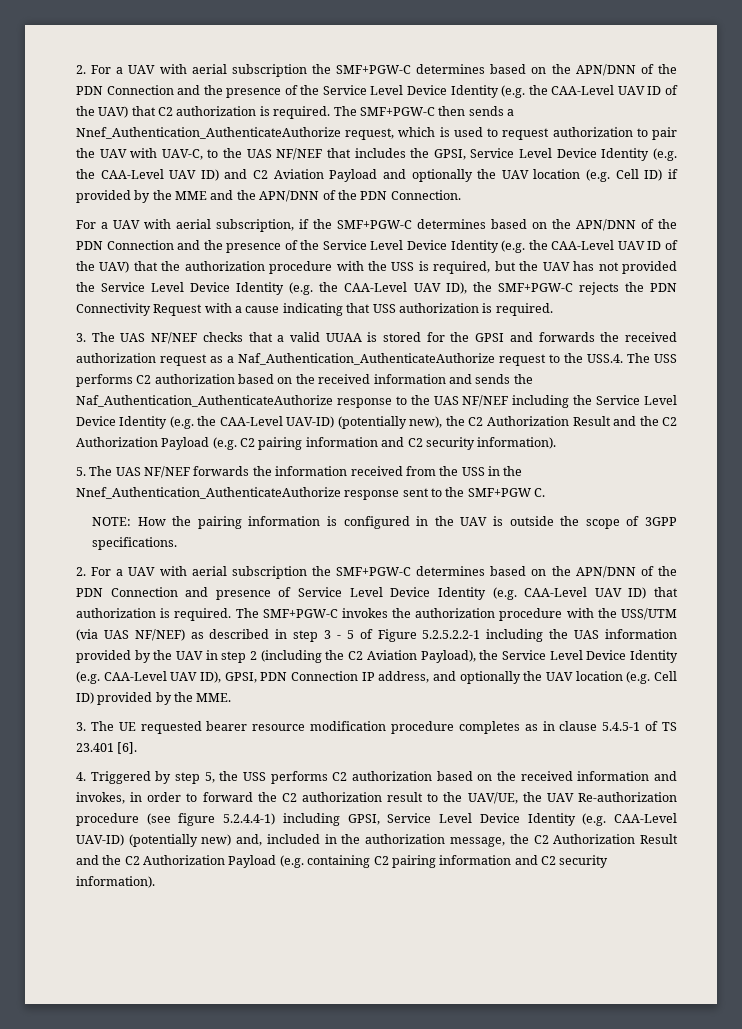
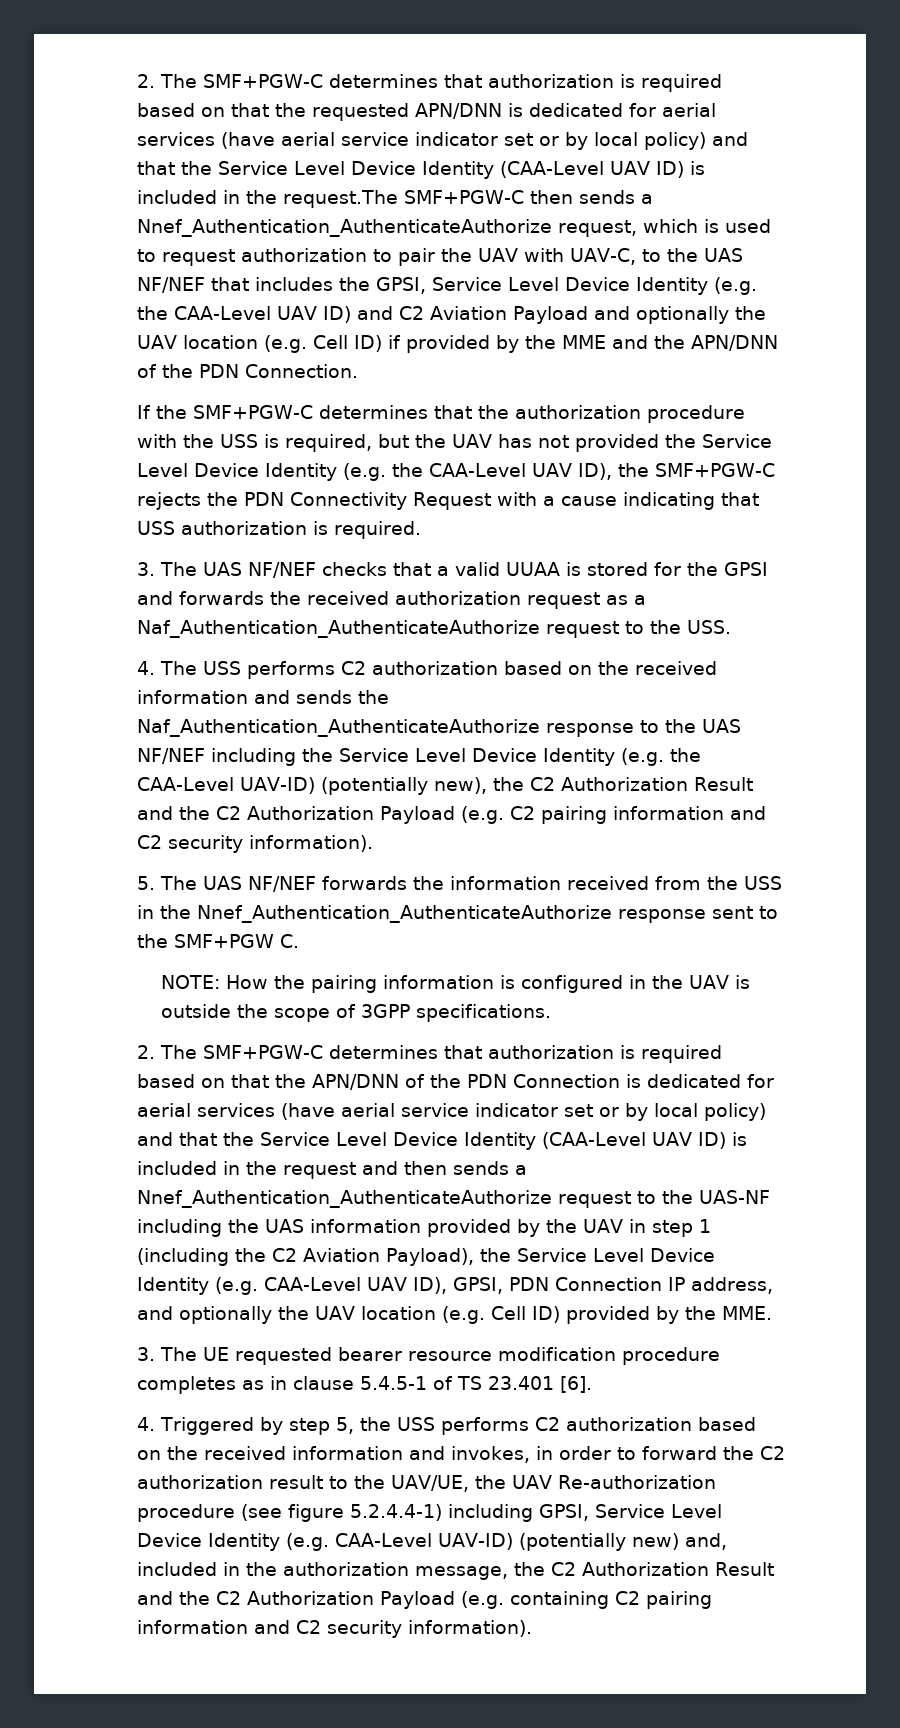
[75,64,677,77] [75,85,678,98] [75,106,357,119] 2. For a UAV with aerial subscription the SMF+PGW-C determines based on the APN/DNN of the PDN Connection and the presence of the Service Level Device Identity (e.g. the CAA-Level UAV ID of the UAV) that C2 authorization is required. The -> [137,74,723,92] [137,103,717,121] [137,132,749,150] [137,161,706,179] [137,190,399,208] 2. The SMF+PGW-C determines that authorization is required based on that the requested APN/DNN is dedicated for aerial services (have aerial service indicator set or by local policy) and that the Service Level Device Identity (CAA-Level UAV ID) is included in the request.The
[75,219,678,232] [75,240,678,253] [75,261,130,273] For a UAV with aerial subscription, if the SMF+PGW-C determines based on the APN/DNN of the PDN Connection and the presence of the Service Level Device Identity (e.g. the CAA-Level UAV ID of the UAV) -> [137,405,429,419] If the SMF+PGW-C determines
[586,354,623,363] USS.4. -> [687,620,732,634] [137,661,156,675] USS. // 4.
[91,566,677,579] [75,587,679,600] [75,608,677,621] [75,629,481,642] For a UAV with aerial subscription the SMF+PGW-C determines based on the APN/DNN of the PDN Connection and presence of Service Level Device Identity (e.g. CAA-Level UAV ID) that authorization is required. The SMF+PGW-C invokes the authorization procedure with the USS/UTM (via UAS NF/NEF) as described in step 3 - 5 of Figure 5.2.5.2.2-1 -> [160,1045,723,1063] [137,1074,775,1090] [137,1103,767,1121] [137,1132,748,1150] [137,1161,528,1179] [137,1190,771,1208] The SMF+PGW-C determines that authorization is required based on that the APN/DNN of the PDN Connection is dedicated for aerial services (have aerial service indicator set or by local policy) and that the Service Level Device Identity (CAA-Level UAV ID) is included in the request and then sends a Nnef_Authentication_AuthenticateAuthorize request to the UAS-NF
[250,651,258,660] 2 -> [699,1219,712,1233] 1

